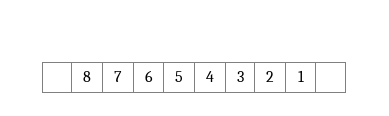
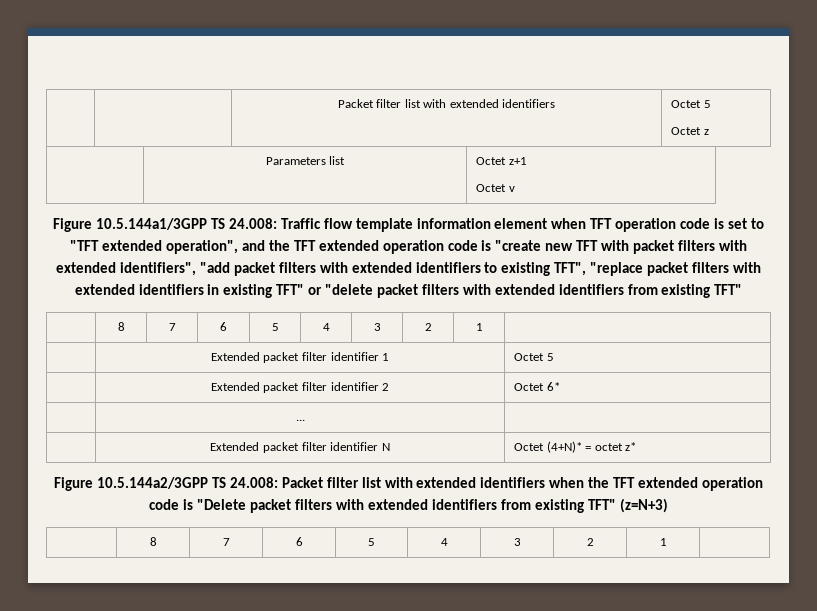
[83,71,91,82] [114,71,122,82] [144,70,153,82] [175,71,183,82] [206,71,214,82] [236,71,244,82] [266,71,274,82] [297,70,304,82] | 8 | 7 | 6 | 5 | 4 | 3 | 2 | 1 | -> [337,99,556,108] [671,100,711,108] [671,127,709,135] [265,156,346,165] [476,157,527,165] [476,184,515,192] [53,218,764,232] [70,240,747,254] [56,262,761,276] [74,284,743,298] [117,322,125,331] [168,323,176,331] [220,322,227,331] [271,323,279,331] [322,323,330,331] [373,323,381,331] [424,323,432,331] [475,323,483,331] [210,352,390,363] [514,353,554,361] [210,382,390,393] [514,382,560,391] [295,419,305,421] [210,442,390,453] [514,441,637,453] [54,477,763,491] [149,498,668,513] [149,537,157,546] [222,538,230,546] [295,537,303,546] [368,538,375,546] [440,538,448,546] [513,538,521,546] [586,538,594,546] [659,538,667,546] | | Packet filter list with extended identifiers | Octet 5 // Octet z // | Parameters list | Octet z+1 // Octet v // Figure 10.5.144a1/3GPP TS 24.008: Traffic flow template information element when TFT operation code is set to "TFT extended operation", and the TFT extended operation code is "create new TFT with packet filters with extended identifiers", "add packet filters with extended identifiers to existing TFT", "replace packet filters with extended identifiers in existing TFT" or "delete packet filters with extended identifiers from existing TFT" // | 8 | 7 | 6 | 5 | 4 | 3 | 2 | 1 | // | Extended packet filter identifier 1 | Octet 5 // | Extended packet filter identifier 2 | Octet 6* // | ... | // | Extended packet filter identifier N | Octet (4+N)* = octet z* // Figure 10.5.144a2/3GPP TS 24.008: Packet filter list with extended identifiers when the TFT extended operation code is "Delete packet filters with extended identifiers from existing TFT" (z=N+3) // | 8 | 7 | 6 | 5 | 4 | 3 | 2 | 1 |

